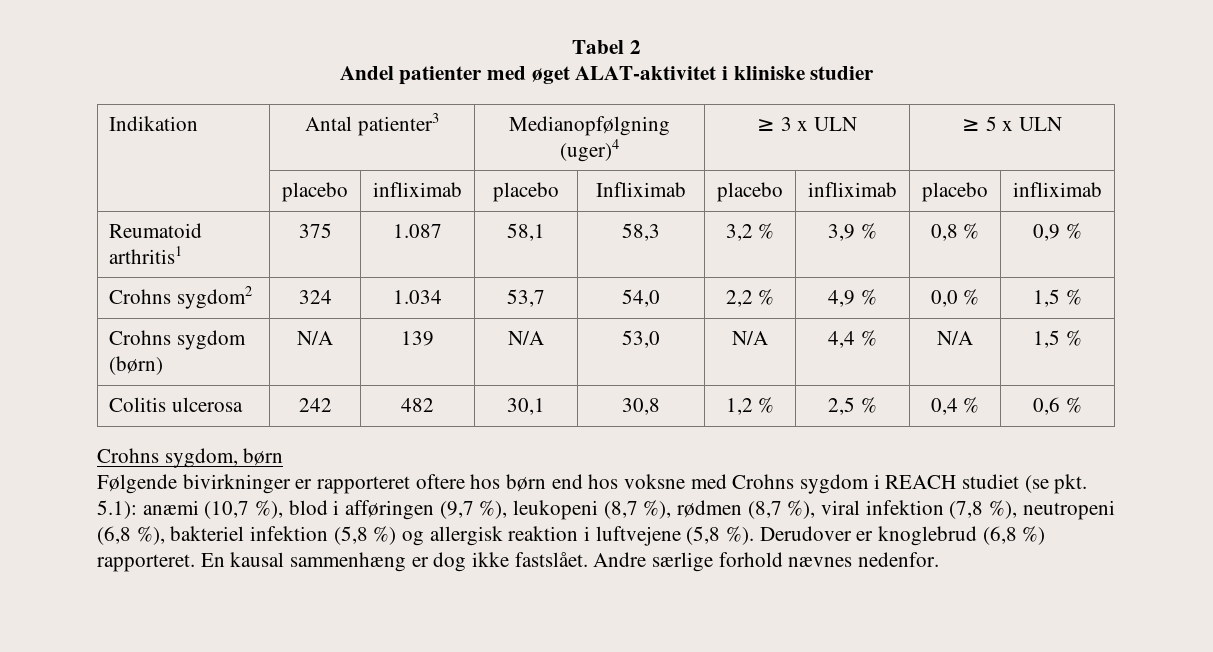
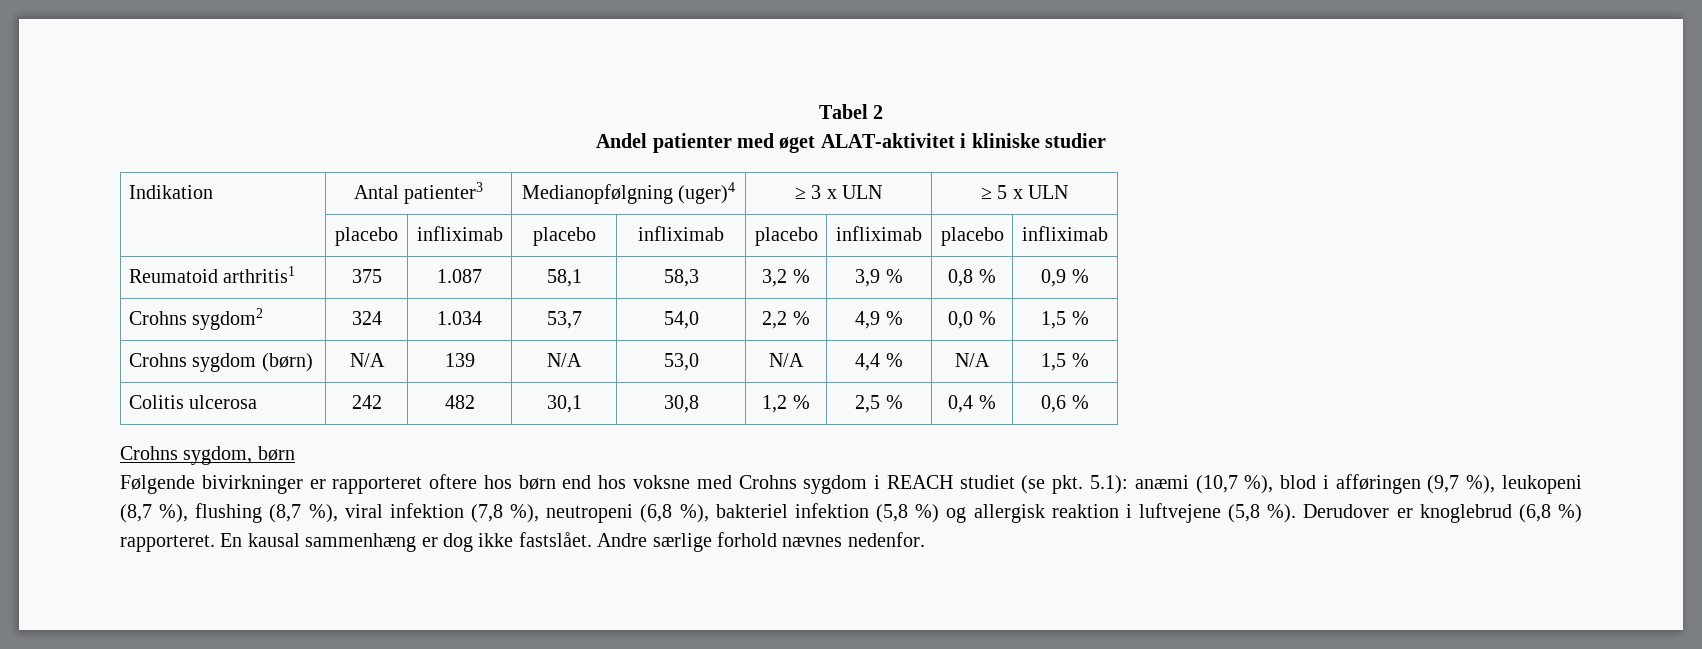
[596,182,686,197] Infliximab -> [638,226,724,241] infliximab
[677,500,743,518] rødmen -> [195,503,263,523] flushing

